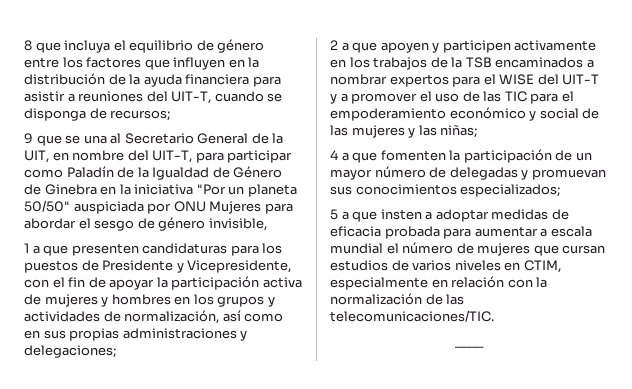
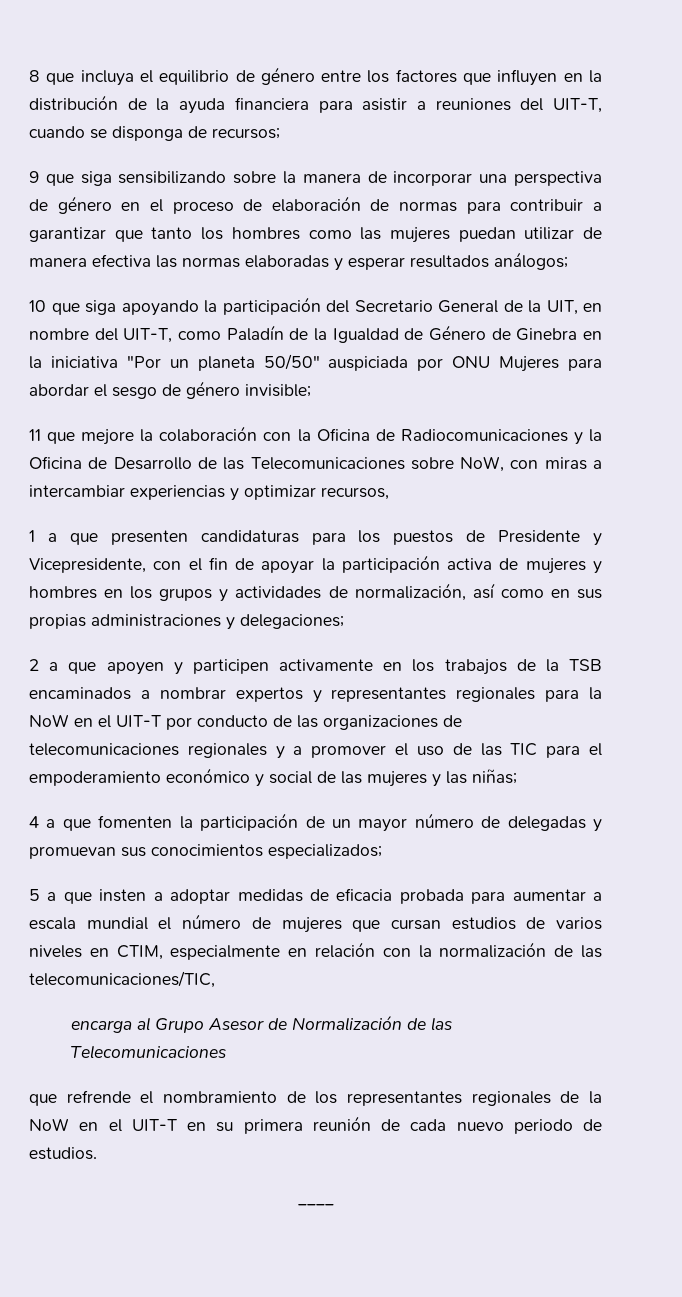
[65,133,122,144] se una al -> [80,171,602,186] [29,196,602,214] [29,227,602,243] [29,252,568,271] [29,297,349,316] siga sensibilizando sobre la manera de incorporar una perspectiva de género en el proceso de elaboración de normas para contribuir a garantizar que tanto los hombres como las mujeres puedan utilizar de manera efectiva las normas elaboradas y esperar resultados análogos; // 10 que siga apoyando la participación del
[195,150,293,163] para participar -> (173, 335) none
[208,218,267,231] invisible, -> [245,384,311,397] [29,426,602,445] [29,456,602,472] [29,485,389,501] invisible; // 11 que mejore la colaboración con la Oficina de Radiocomunicaciones y la Oficina de Desarrollo de las Telecomunicaciones sobre NoW, con miras a intercambiar experiencias y optimizar recursos,
[452,74,600,87] para el WISE del UIT-T -> [312,687,602,703] [29,714,462,730] [29,743,267,758] y representantes regionales para la NoW en el UIT-T por conducto de las organizaciones de telecomunicaciones regionales
[330,310,494,322] telecomunicaciones/TIC. -> [29,971,215,988] [71,1015,454,1033] [71,1045,228,1059] [29,1090,602,1106] [29,1116,602,1134] [29,1147,97,1160] telecomunicaciones/TIC, // encarga al Grupo Asesor de Normalización de las Telecomunicaciones // que refrende el nombramiento de los representantes regionales de la NoW en el UIT-T en su primera reunión de cada nuevo periodo de estudios.

